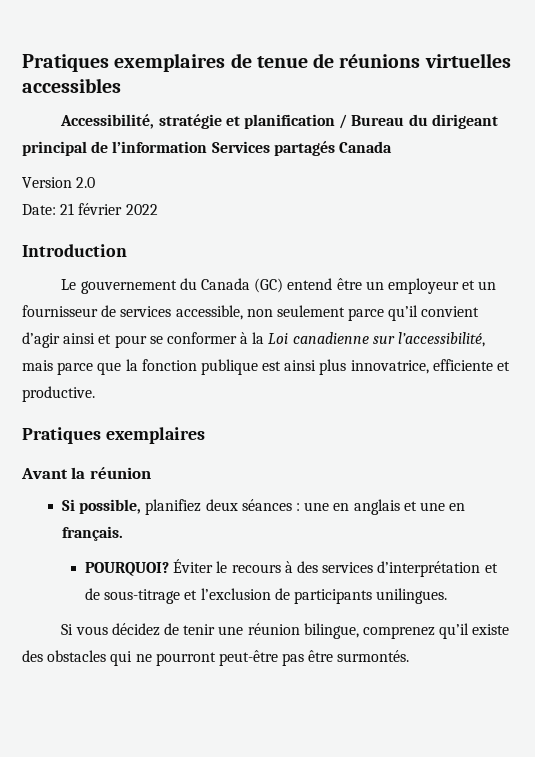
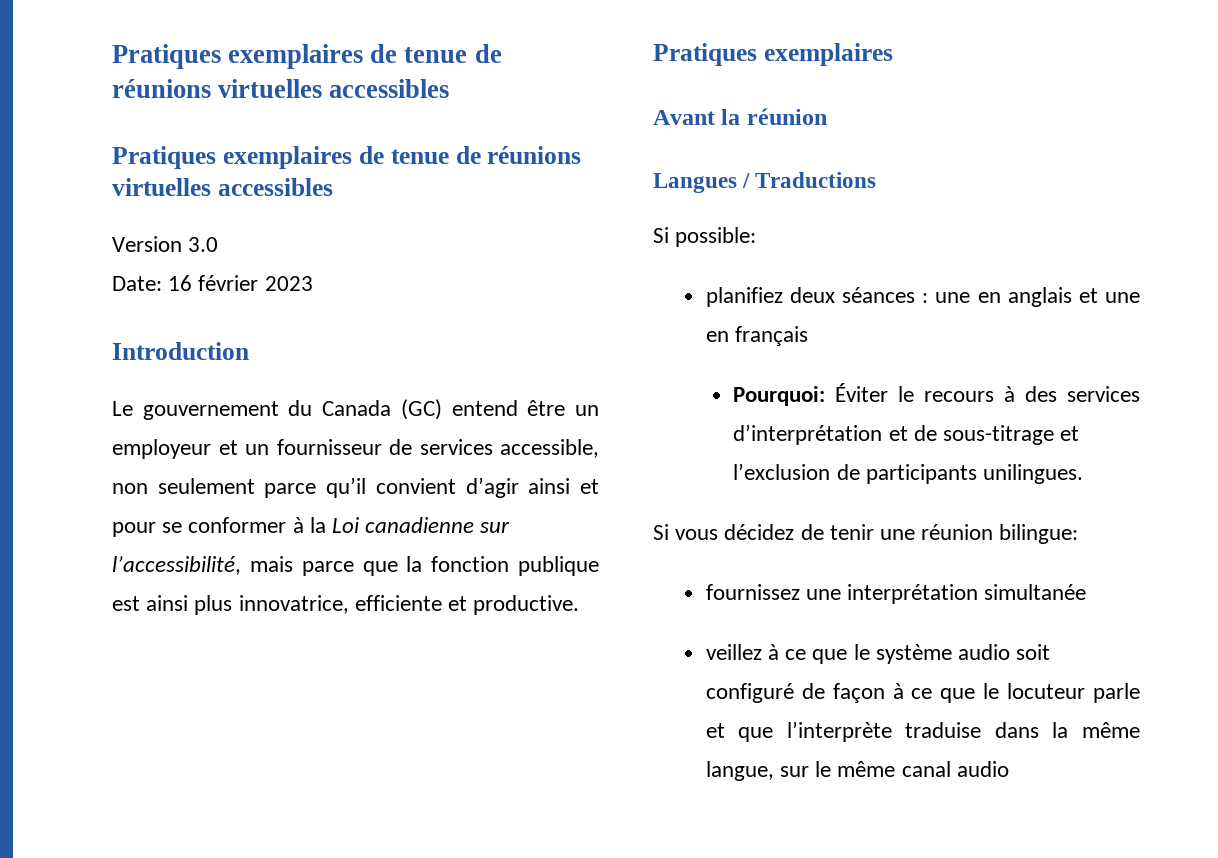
[22,53,511,72] [22,78,121,93] [60,114,498,129] [22,141,392,156] Pratiques exemplaires de tenue de réunions virtuelles accessibles // Accessibilité, stratégie et planification / Bureau du dirigeant principal de l’information Services partagés Canada -> [112,44,502,69] [112,79,450,98] [112,146,582,169] [112,178,333,196] Pratiques exemplaires de tenue de réunions virtuelles accessibles // Pratiques exemplaires de tenue de réunions virtuelles accessibles
[76,177,96,188] 2.0 -> [188,237,219,252] 3.0
[60,203,158,215] 21 février 2022 -> [168,275,313,291] 16 février 2023
[62,499,142,514] // Si possible, -> [653,172,877,193] [653,227,757,247] // Langues / Traductions // Si possible: //
[62,526,124,541] [85,562,170,576] français. // POURQUOI? -> [735,326,809,346] [733,386,826,406] français // Pourquoi:
[303,623,510,639] [22,650,410,666] bilingue, comprenez qu’il existe des obstacles qui ne pourront peut-être pas être surmontés. -> [999,524,1079,544] [705,584,1087,604] [705,644,1051,664] [705,683,1140,703] [705,721,1140,742] [705,761,1009,781] bilingue: // fournissez une interprétation simultanée // veillez à ce que le système audio soit configuré de façon à ce que le locuteur parle et que l’interprète traduise dans la même langue, sur le même canal audio

